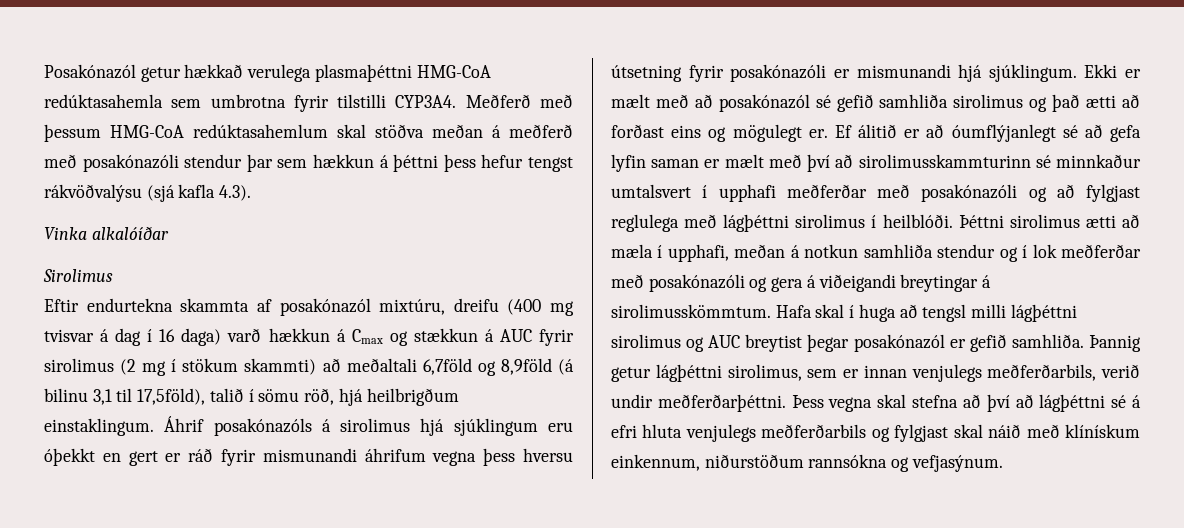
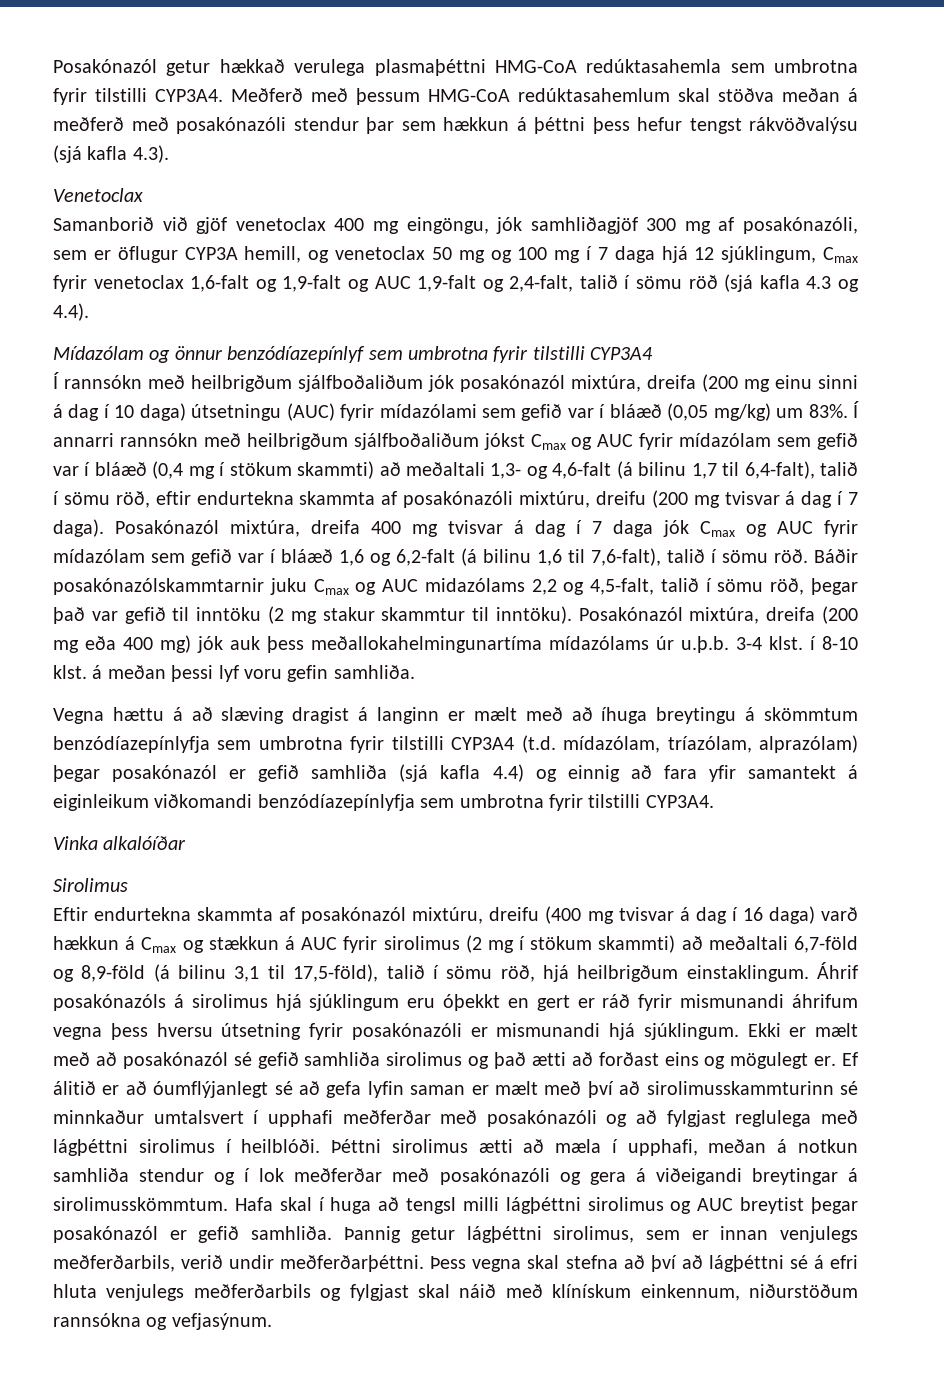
(252, 193) none -> [53,188,143,202] [53,217,858,234] [53,246,859,263] [53,274,860,292] [53,303,89,321] [53,346,654,363] [53,372,858,392] [53,401,860,421] [53,433,858,450] [53,461,858,479] [53,490,858,508] [53,519,858,537] [53,548,858,566] [53,578,858,595] [53,606,859,624] [53,635,858,653] [53,665,415,682] [53,707,859,724] [53,735,859,753] [53,764,858,782] [53,794,714,811] // Venetoclax // Samanborið við gjöf venetoclax 400 mg eingöngu, jók samhliðagjöf 300 mg af posakónazóli, sem er öflugur CYP3A hemill, og venetoclax 50 mg og 100 mg í 7 daga hjá 12 sjúklingum, Cmax fyrir venetoclax 1,6-falt og 1,9-falt og AUC 1,9-falt og 2,4-falt, talið í sömu röð (sjá kafla 4.3 og 4.4). // Mídazólam og önnur benzódíazepínlyf sem umbrotna fyrir tilstilli CYP3A4 // Í rannsókn með heilbrigðum sjálfboðaliðum jók posakónazól mixtúra, dreifa (200 mg einu sinni á dag í 10 daga) útsetningu (AUC) fyrir mídazólami sem gefið var í bláæð (0,05 mg/kg) um 83%. Í annarri rannsókn með heilbrigðum sjálfboðaliðum jókst Cmax og AUC fyrir mídazólam sem gefið var í bláæð (0,4 mg í stökum skammti) að meðaltali 1,3- og 4,6-falt (á bilinu 1,7 til 6,4-falt), talið í sömu röð, eftir endurtekna skammta af posakónazóli mixtúru, dreifu (200 mg tvisvar á dag í 7 daga). Posakónazól mixtúra, dreifa 400 mg tvisvar á dag í 7 daga jók Cmax og AUC fyrir mídazólam sem gefið var í bláæð 1,6 og 6,2-falt (á bilinu 1,6 til 7,6-falt), talið í sömu röð. Báðir posakónazólskammtarnir juku Cmax og AUC midazólams 2,2 og 4,5-falt, talið í sömu röð, þegar það var gefið til inntöku (2 mg stakur skammtur til inntöku). Posakónazól mixtúra, dreifa (200 mg eða 400 mg) jók auk þess meðallokahelmingunartíma mídazólams úr u.þ.b. 3-4 klst. í 8-10 klst. á meðan þessi lyf voru gefin samhliða. // Vegna hættu á að slæving dragist á langinn er mælt með að íhuga breytingu á skömmtum benzódíazepínlyfja sem umbrotna fyrir tilstilli CYP3A4 (t.d. mídazólam, tríazólam, alprazólam) þegar posakónazól er gefið samhliða (sjá kafla 4.4) og einnig að fara yfir samantekt á eiginleikum viðkomandi benzódíazepínlyfja sem umbrotna fyrir tilstilli CYP3A4.
[422,358,552,376] 6,7föld og 8,9föld -> [794,936,858,953] [53,965,146,982] 6,7-föld og 8,9-föld
[137,388,206,405] 17,5föld), -> [293,964,379,982] 17,5-föld),

